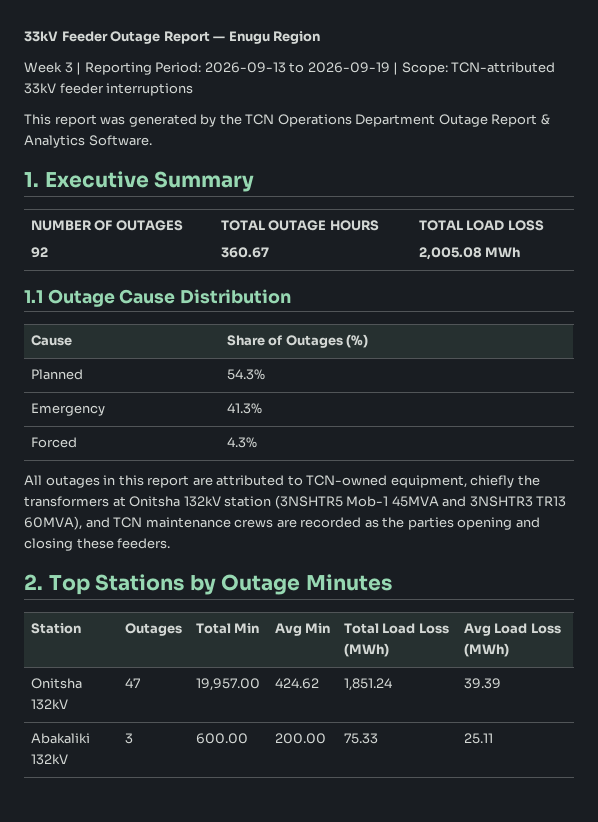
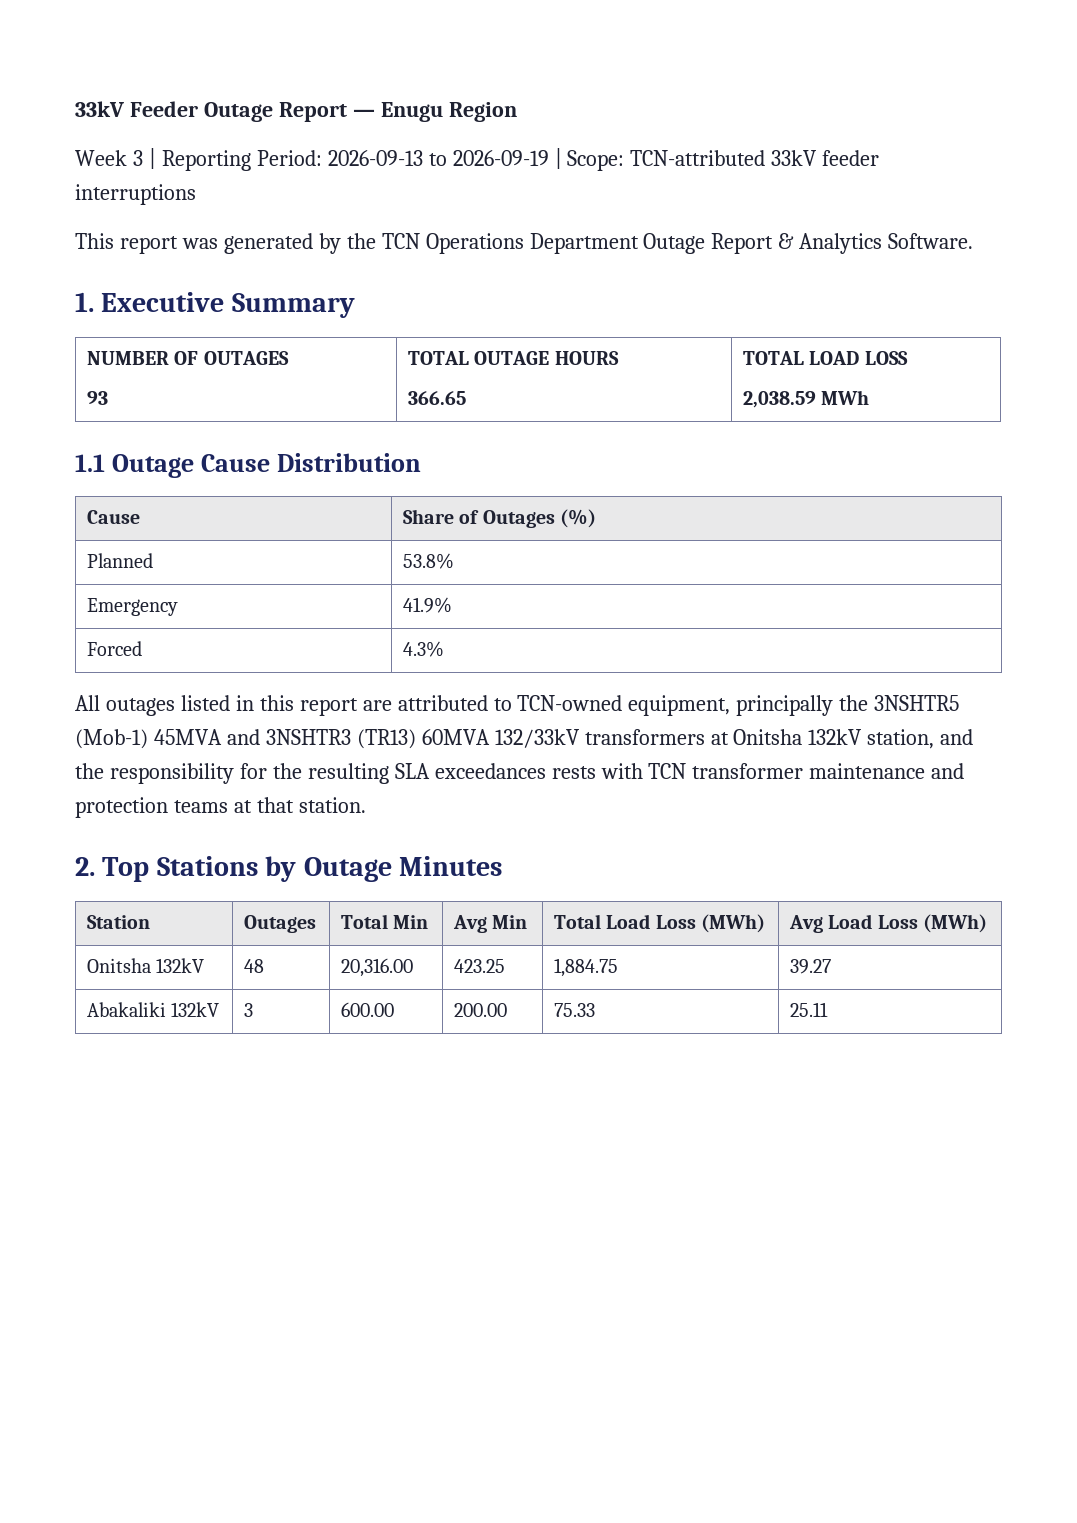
[30,247,48,258] 92 -> [87,391,109,405] 93
[220,247,269,258] 360.67 -> [408,391,467,405] 366.65
[418,247,482,260] 2,005.08 -> [743,391,817,408] 2,038.59
[226,369,265,380] 54.3% -> [403,553,455,569] 53.8%
[226,403,262,414] 41.3% -> [403,597,453,613] 41.9%
(100, 481) none -> [180,695,230,711] listed
[470,475,540,488] [24,495,567,509] [24,516,540,530] [24,538,171,551] chiefly the transformers at Onitsha 132kV station (3NSHTR5 Mob-1 45MVA and 3NSHTR3 TR13 60MVA), and TCN maintenance crews are recorded as the parties opening and closing these feeders. -> [736,695,960,716] [75,729,974,749] [75,763,965,784] [75,797,366,818] principally the 3NSHTR5 (Mob-1) 45MVA and 3NSHTR3 (TR13) 60MVA 132/33kV transformers at Onitsha 132kV station, and the responsibility for the resulting SLA exceedances rests with TCN transformer maintenance and protection teams at that station.
[124,678,140,688] [195,678,260,691] [274,678,319,689] [343,678,392,691] [463,678,501,689] 47 | 19,957.00 | 424.62 | 1,851.24 | 39.39 -> [244,959,265,973] [341,958,414,977] [454,959,506,973] [554,958,619,977] [790,959,832,974] 48 | 20,316.00 | 423.25 | 1,884.75 | 39.27

